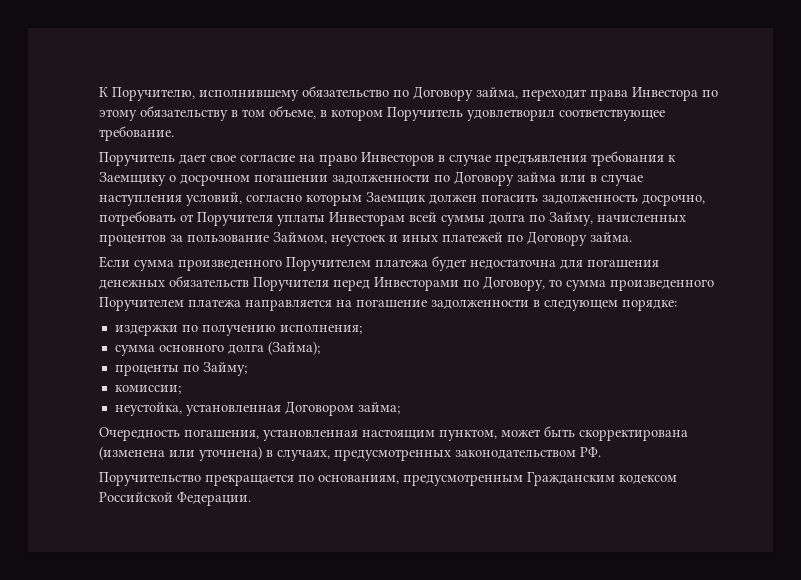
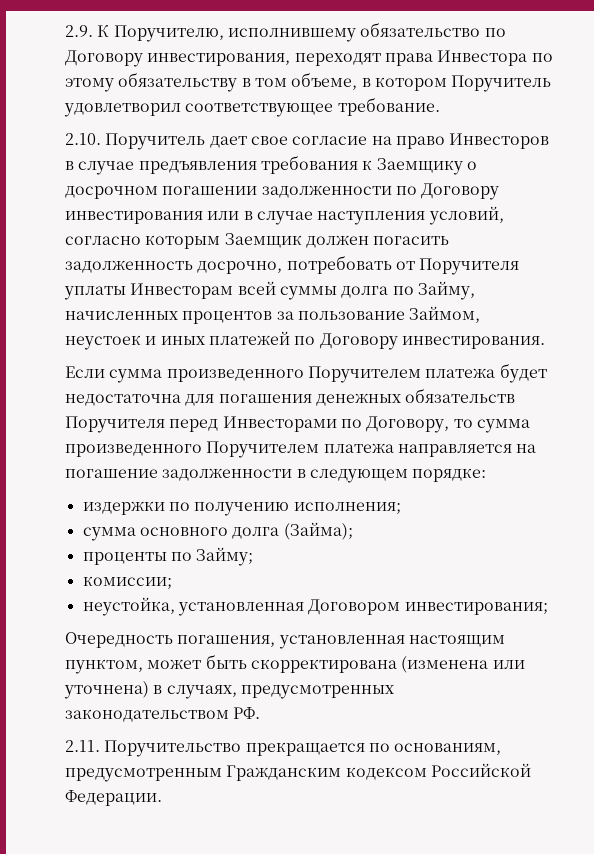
(99, 92) none -> [65,25,94,37] 2.9.
[476,87,519,99] займа, -> [147,53,291,66] инвестирования,
(175, 133) none -> [65,133,102,145] 2.10.
[517,172,557,182] займа -> [65,211,204,224] инвестирования
[590,232,633,242] займа. -> [402,336,546,349] инвестирования.
[358,402,401,414] займа; -> [404,602,548,615] инвестирования;
(602, 452) none -> [65,740,101,752] 2.11.

